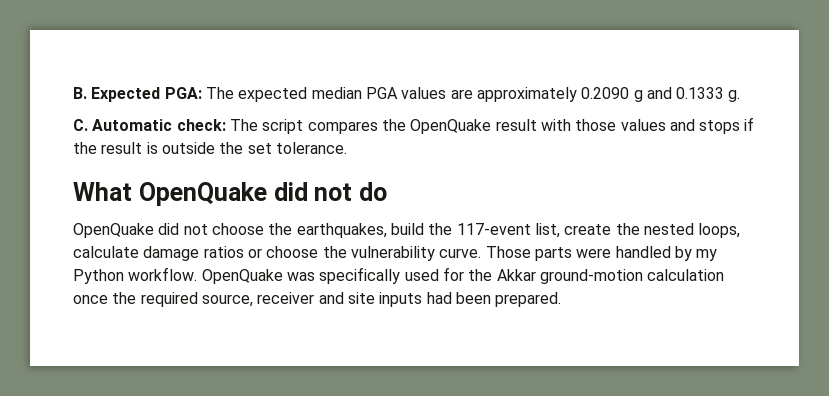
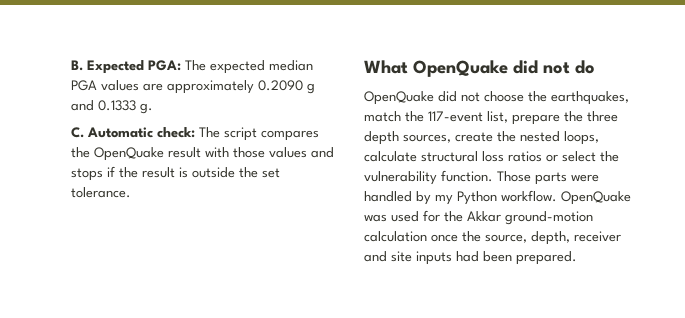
[390,223,424,235] build -> [364,111,401,122] match
(560, 230) none -> [512,111,618,125] [364,131,451,145] prepare the three depth sources,
[143,246,200,261] damage -> [421,151,504,162] structural loss
[266,246,319,258] choose -> [562,151,596,162] select
[439,248,482,258] curve. -> [441,170,493,182] function.
[319,267,401,284] specifically -> (387, 218) none
[140,292,253,307] required source, -> [485,231,570,245] source, depth,

